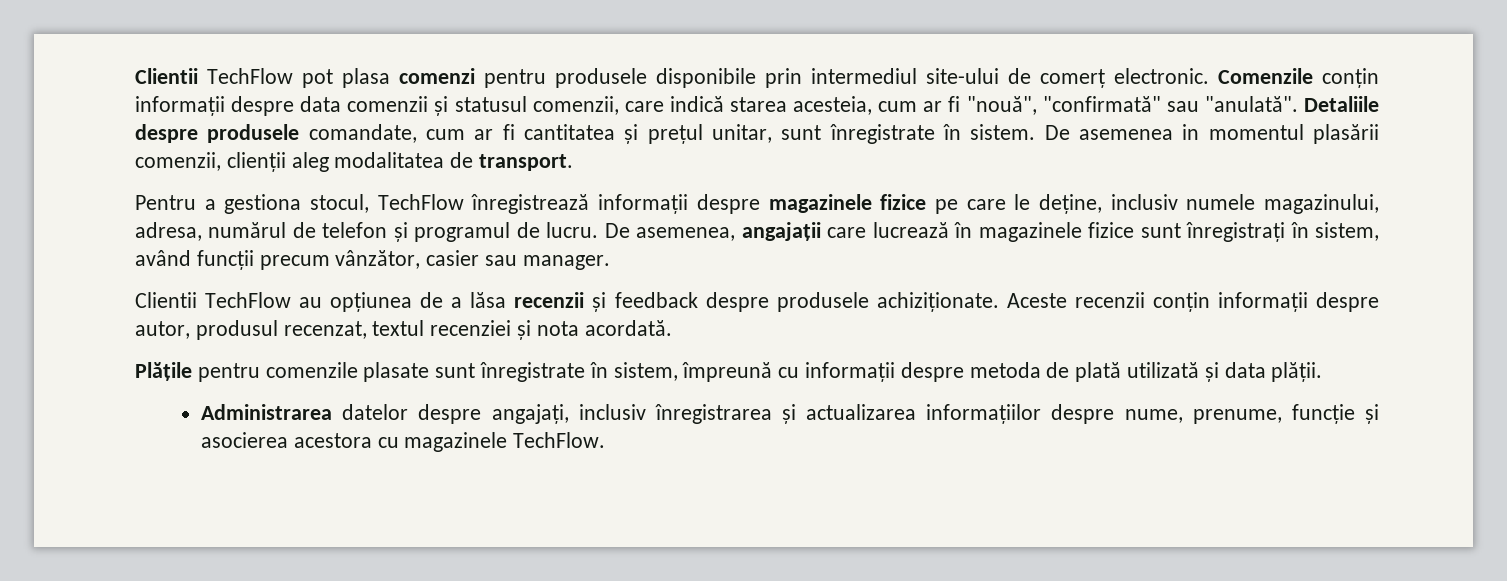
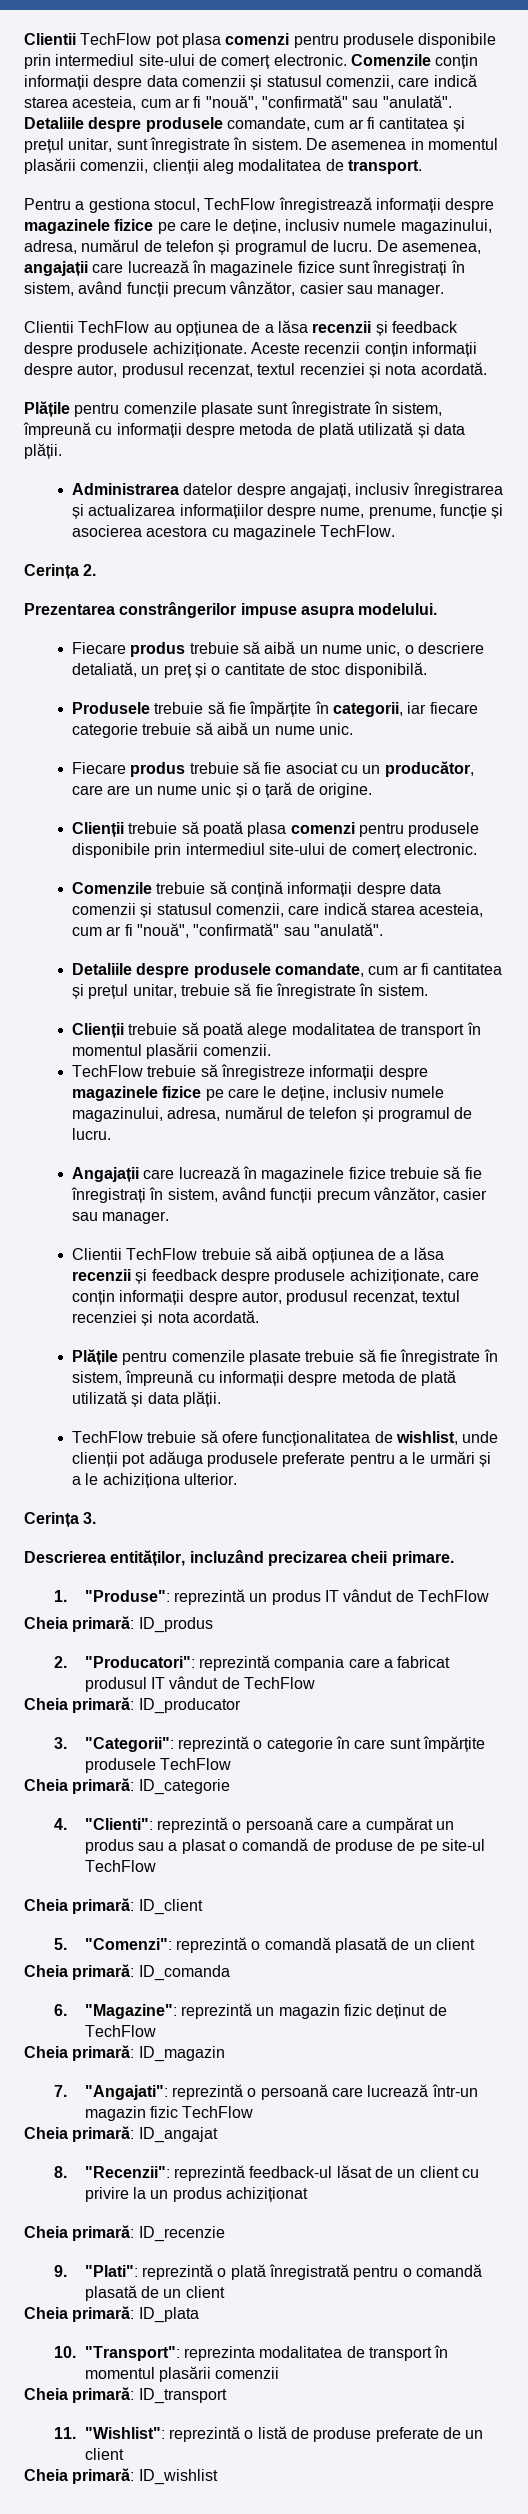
(606, 440) none -> [24,564,97,579] [24,602,438,618] [72,641,484,657] [72,662,427,678] [72,701,478,717] [72,722,353,738] [72,761,474,777] [72,782,372,798] [72,821,480,837] [72,843,477,858] [72,881,441,897] [72,902,484,918] [72,923,383,938] [72,963,503,978] [72,983,428,999] [72,1022,481,1038] [72,1043,271,1059] [72,1064,428,1080] [72,1086,445,1101] [72,1106,473,1122] [72,1128,112,1140] [72,1166,482,1182] [71,1187,488,1203] [72,1211,170,1224] [72,1247,444,1263] [72,1269,479,1284] [72,1290,460,1305] [72,1310,259,1326] [72,1349,498,1365] [72,1370,457,1386] [72,1391,221,1407] [72,1430,499,1446] [72,1451,491,1467] [72,1473,237,1488] [24,1512,97,1527] [24,1550,454,1566] [54,1589,490,1605] [24,1616,213,1633] [54,1655,451,1671] [84,1676,316,1692] [24,1697,241,1714] [54,1736,486,1752] [84,1758,232,1773] [24,1778,230,1795] [54,1817,455,1833] [84,1838,486,1854] [84,1860,156,1872] [24,1898,203,1915] [54,1937,476,1953] [24,1964,230,1981] [54,2003,447,2019] [84,2025,156,2037] [24,2045,225,2062] [54,2084,478,2100] [84,2106,254,2121] [24,2126,218,2143] [54,2165,480,2181] [84,2187,309,2202] [24,2225,225,2242] [54,2264,483,2280] [84,2285,225,2301] [24,2306,199,2323] [54,2345,449,2361] [84,2366,280,2382] [24,2387,227,2404] [54,2426,484,2442] [84,2448,124,2460] [24,2468,218,2485] // Cerința 2. // Prezentarea constrângerilor impuse asupra modelului. // Fiecare produs trebuie să aibă un nume unic, o descriere detaliată, un preț și o cantitate de stoc disponibilă. // Produsele trebuie să fie împărțite în categorii, iar fiecare categorie trebuie să aibă un nume unic. // Fiecare produs trebuie să fie asociat cu un producător, care are un nume unic și o țară de origine. // Clienții trebuie să poată plasa comenzi pentru produsele disponibile prin intermediul site-ului de comerț electronic. // Comenzile trebuie să conțină informații despre data comenzii și statusul comenzii, care indică starea acesteia, cum ar fi "nouă", "confirmată" sau "anulată". // Detaliile despre produsele comandate, cum ar fi cantitatea și prețul unitar, trebuie să fie înregistrate în sistem. // Clienții trebuie să poată alege modalitatea de transport în momentul plasării comenzii. // TechFlow trebuie să înregistreze informații despre magazinele fizice pe care le deține, inclusiv numele magazinului, adresa, numărul de telefon și programul de lucru. // Angajații care lucrează în magazinele fizice trebuie să fie înregistrați în sistem, având funcții precum vânzător, casier sau manager. // Clientii TechFlow trebuie să aibă opțiunea de a lăsa recenzii și feedback despre produsele achiziționate, care conțin informații despre autor, produsul recenzat, textul recenziei și nota acordată. // Plățile pentru comenzile plasate trebuie să fie înregistrate în sistem, împreună cu informații despre metoda de plată utilizată și data plății. // TechFlow trebuie să ofere funcționalitatea de wishlist, unde clienții pot adăuga produsele preferate pentru a le urmări și a le achiziționa ulterior. // Cerința 3. // Descrierea entităților, incluzând precizarea cheii primare. // 1. "Produse": reprezintă un produs IT vândut de TechFlow // Cheia primară: ID_produs // 2. "Producatori": reprezintă compania care a fabricat produsul IT vândut de TechFlow // Cheia primară: ID_producator // 3. "Categorii": reprezintă o categorie în care sunt împărțite produsele TechFlow // Cheia primară: ID_categorie // 4. "Clienti": reprezintă o persoană care a cumpărat un produs sau a plasat o comandă de produse de pe site-ul TechFlow // Cheia primară: ID_client // 5. "Comenzi": reprezintă o comandă plasată de un client // Cheia primară: ID_comanda // 6. "Magazine": reprezintă un magazin fizic deținut de TechFlow // Cheia primară: ID_magazin // 7. "Angajati": reprezintă o persoană care lucrează într-un magazin fizic TechFlow // Cheia primară: ID_angajat // 8. "Recenzii": reprezintă feedback-ul lăsat de un client cu privire la un produs achiziționat // Cheia primară: ID_recenzie // 9. "Plati": reprezintă o plată înregistrată pentru o comandă plasată de un client // Cheia primară: ID_plata // 10. "Transport": reprezinta modalitatea de transport în momentul plasării comenzii // Cheia primară: ID_transport // 11. "Wishlist": reprezintă o listă de produse preferate de un client // Cheia primară: ID_wishlist

